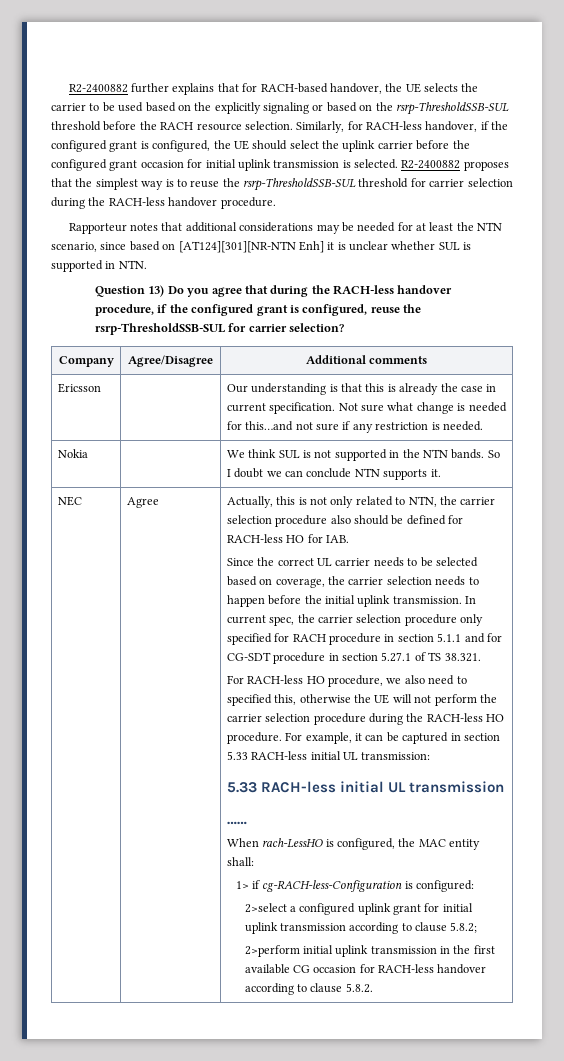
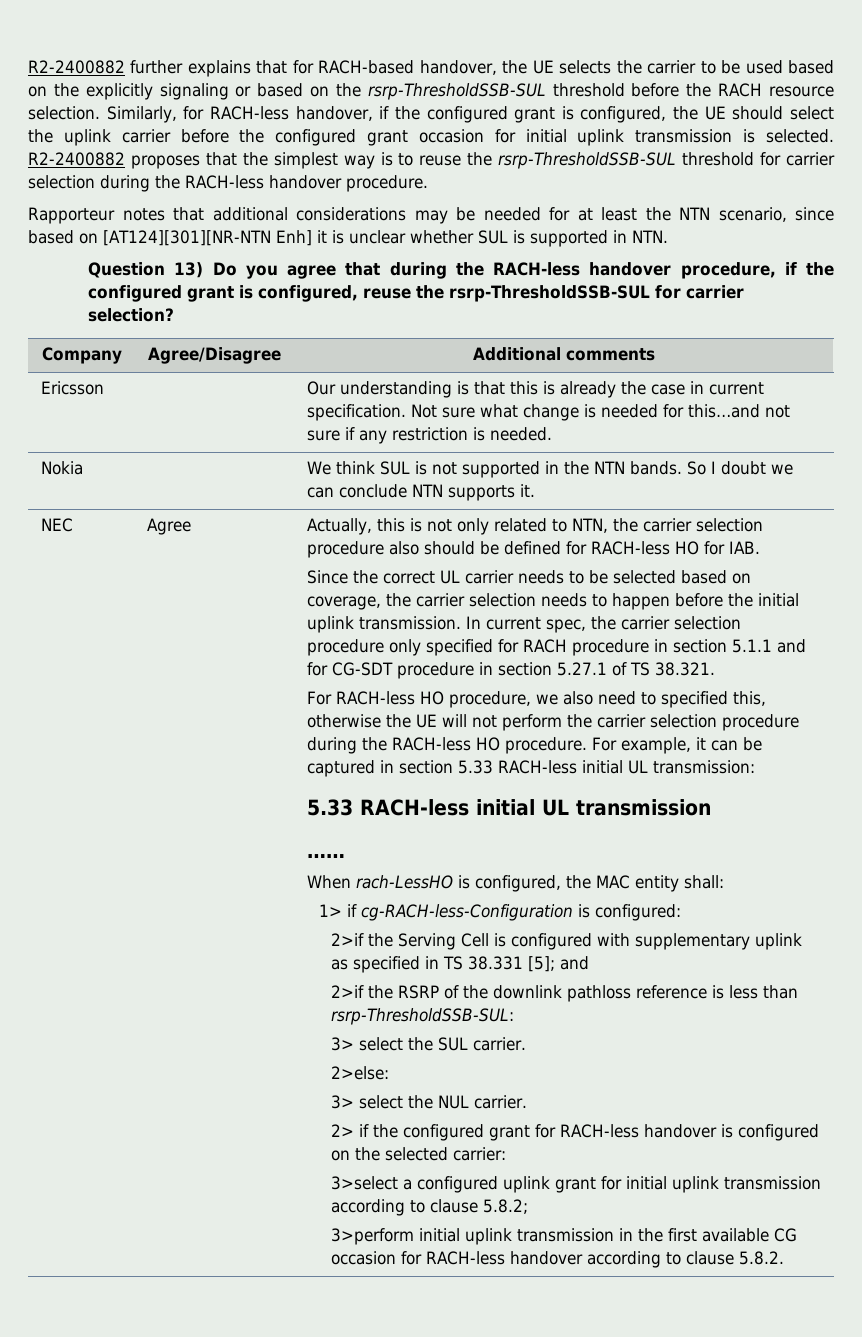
[244,903,287,913] 2>select -> [330,933,802,950] [330,956,589,973] [330,985,798,1002] [330,1008,514,1025] [330,1037,526,1051] [330,1066,389,1080] [330,1095,527,1109] [330,1124,819,1141] [330,1147,506,1161] [330,1176,398,1190] 2>if the Serving Cell is configured with supplementary uplink as specified in TS 38.331 [5]; and // 2>if the RSRP of the downlink pathloss reference is less than rsrp-ThresholdSSB-SUL: // 3> select the SUL carrier. // 2>else: // 3> select the NUL carrier. // 2> if the configured grant for RACH-less handover is configured on the selected carrier: // 3>select
[244,945,300,957] 2>perform -> [330,1228,414,1245] 3>perform

